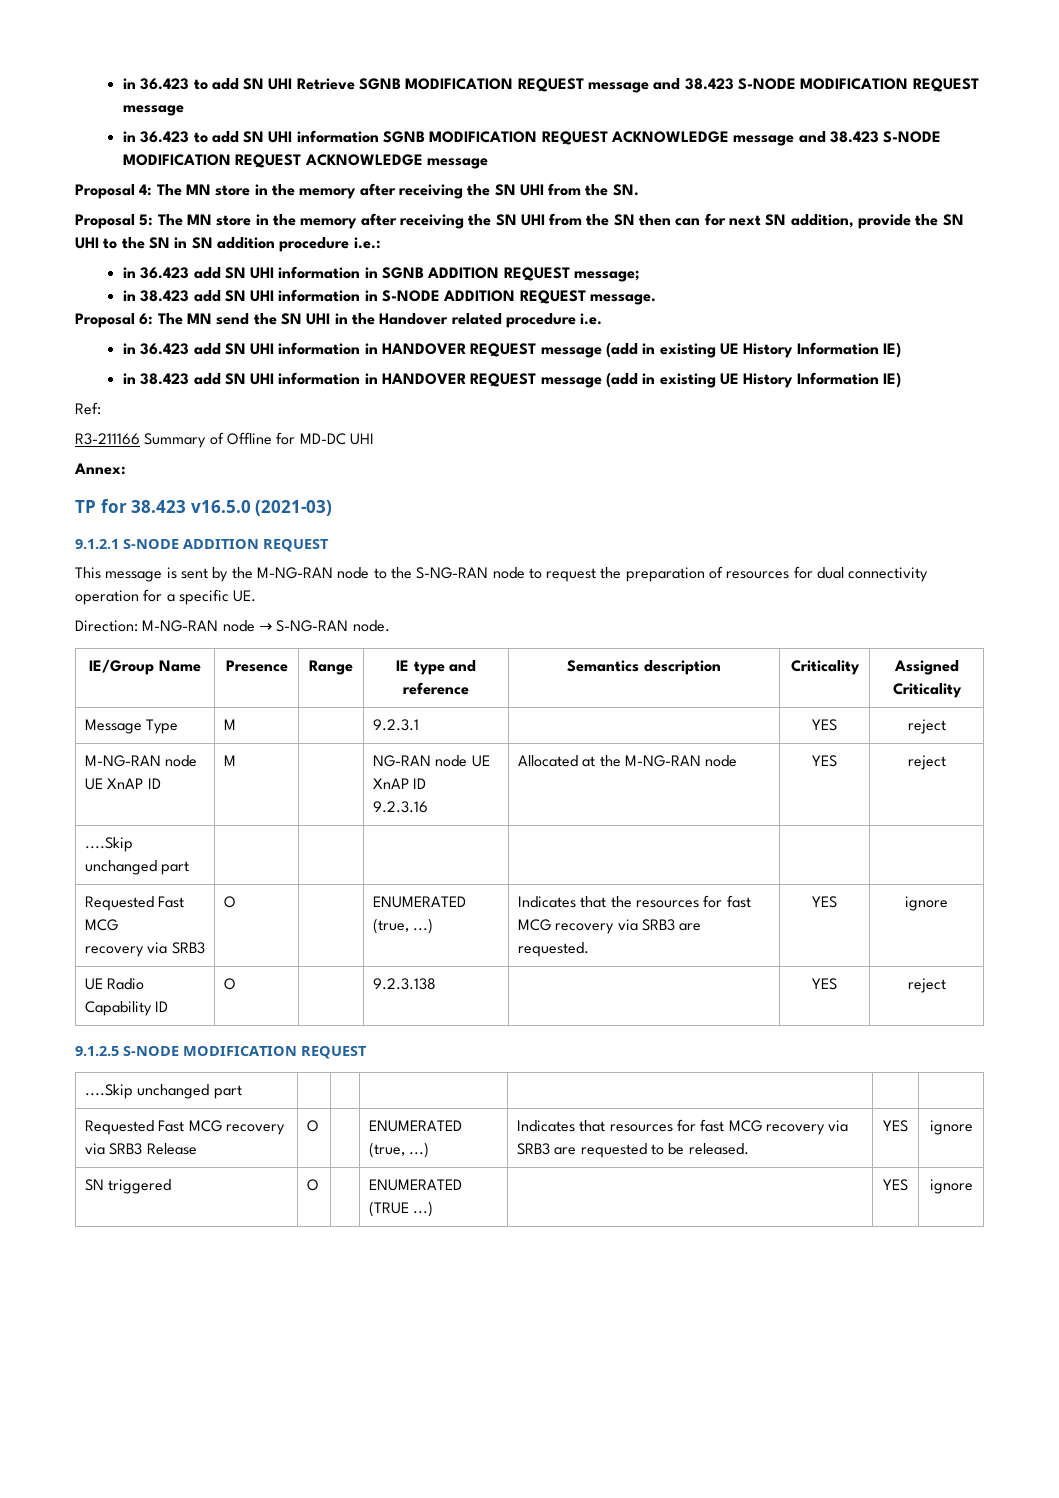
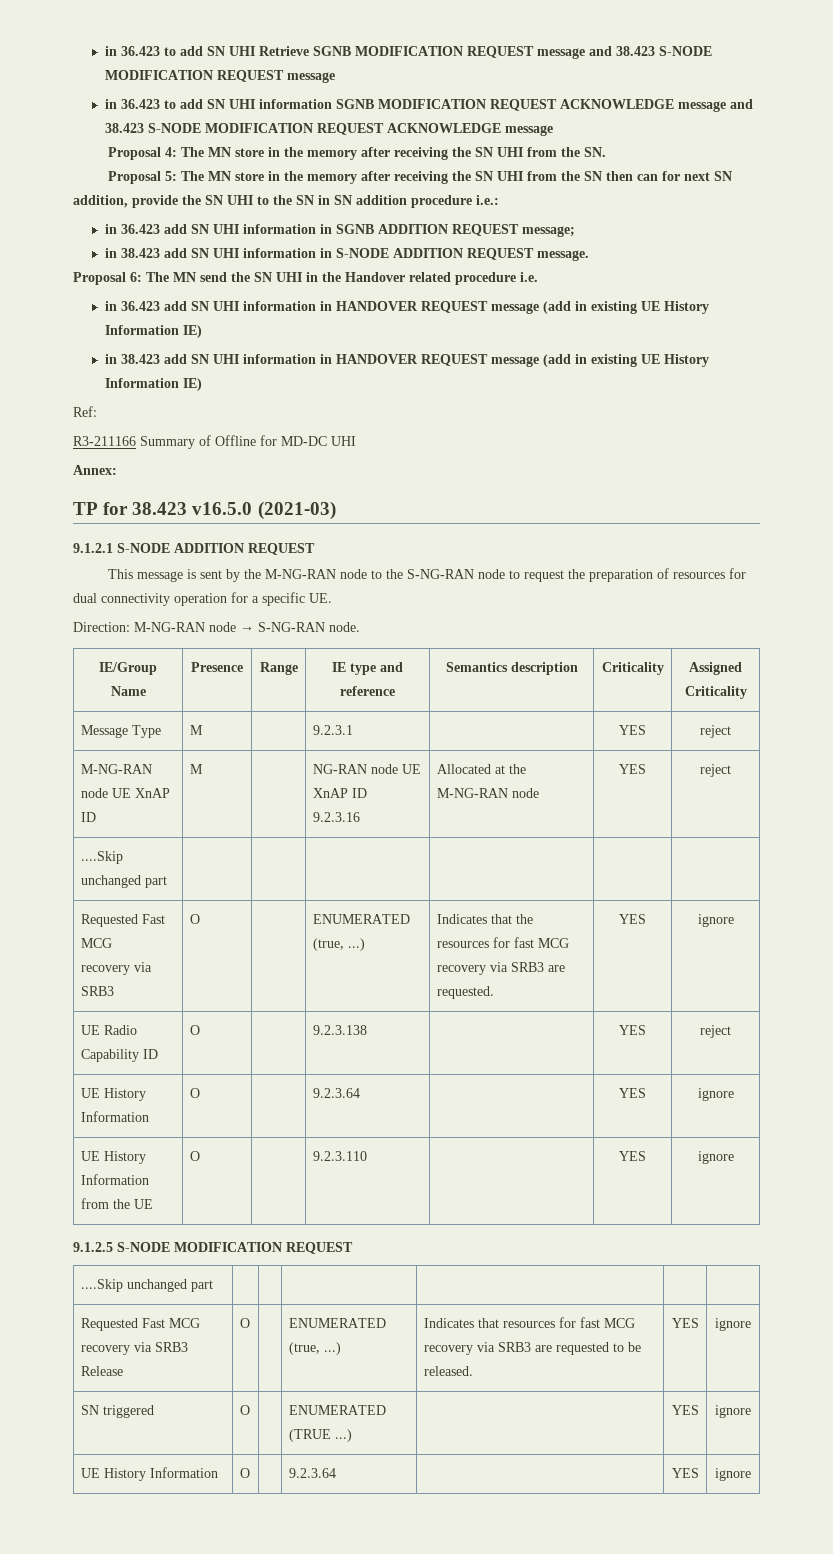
(946, 985) none -> [80,1088,146,1101] [80,1111,149,1122] [189,1088,200,1098] [312,1088,360,1098] [619,1088,646,1098] [697,1088,734,1101] [80,1151,146,1164] [80,1174,149,1185] [80,1198,153,1209] [189,1151,200,1161] [312,1151,367,1161] [619,1151,646,1161] [697,1151,734,1164] // UE History Information | O | | 9.2.3.64 | | YES | ignore // UE History Information from the UE | O | | 9.2.3.110 | | YES | ignore
(973, 1186) none -> [80,1467,218,1481] [239,1468,250,1478] [288,1468,336,1478] [671,1468,699,1478] [715,1468,751,1481] // UE History Information | O | | 9.2.3.64 | | YES | ignore

